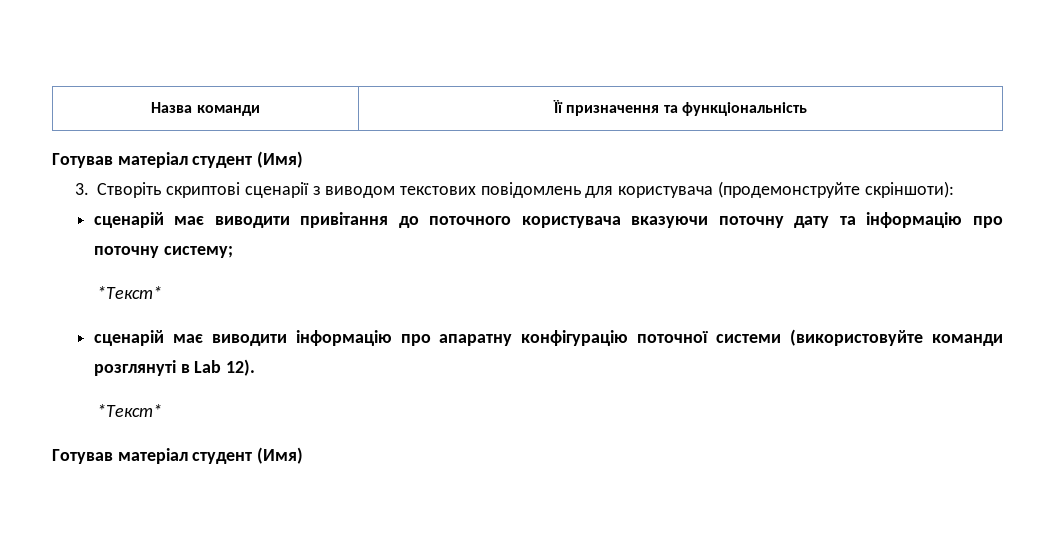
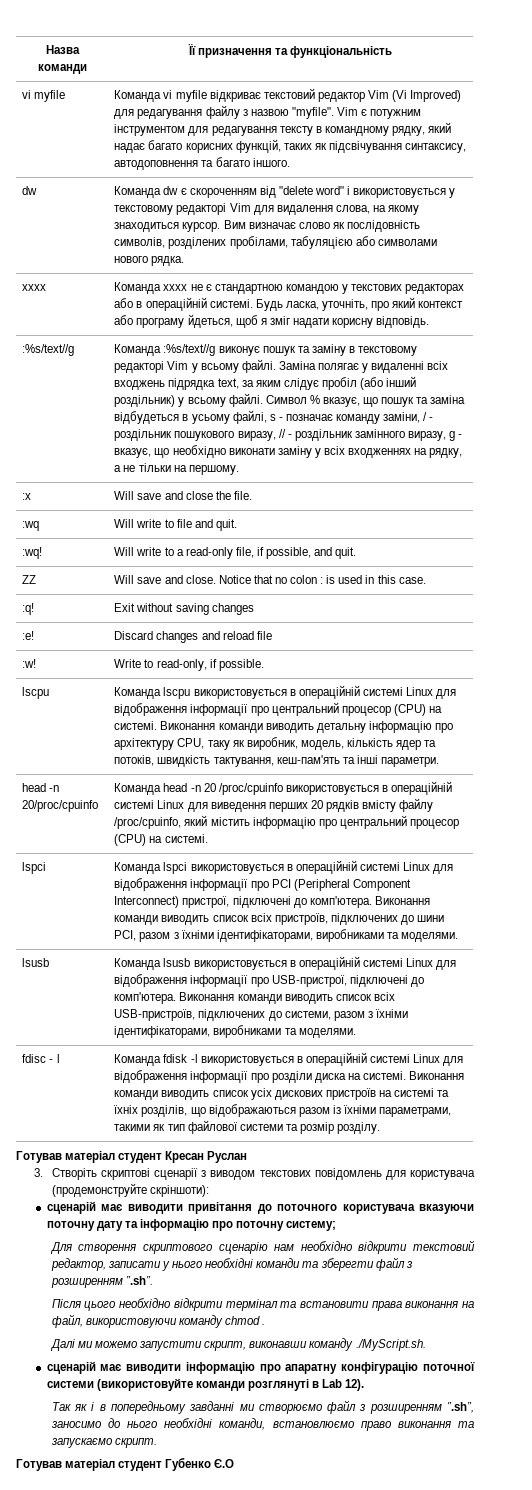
[52,151,304,168] // Готував матеріал студент (Имя) -> [22,90,66,102] [114,88,462,102] [114,105,422,119] [114,122,452,136] [114,139,467,153] [114,157,290,170] [22,186,38,195] [114,186,456,198] [114,203,420,215] [114,220,420,232] [114,236,437,249] [114,256,185,266] [22,284,47,291] [114,282,465,294] [114,297,464,311] [114,314,430,328] [22,344,75,356] [114,344,418,356] [114,359,449,373] [114,376,417,390] [114,393,466,407] [114,410,434,424] [114,429,463,441] [114,445,463,458] [114,463,239,475] [22,493,32,500] [114,491,252,500] [22,521,40,531] [114,519,237,531] [22,547,43,559] [114,547,357,559] [22,575,37,584] [114,575,426,584] [22,603,35,615] [114,603,254,615] [22,631,35,640] [114,631,272,643] [22,659,37,668] [114,659,264,671] [22,687,50,699] [114,685,457,699] [114,702,442,716] [114,721,453,733] [114,737,437,750] [114,755,439,767] [22,783,60,792] [22,800,99,812] [114,781,453,795] [114,798,434,812] [114,815,459,829] [114,834,208,846] [22,862,47,874] [114,860,454,874] [114,878,411,891] [114,896,430,908] [114,913,445,925] [114,929,459,942] [22,958,50,967] [114,956,457,970] [114,974,424,987] [114,992,395,1004] [114,1009,408,1021] [114,1025,356,1038] [22,1054,60,1063] [114,1052,464,1066] [114,1070,465,1083] [114,1088,450,1100] [113,1104,452,1117] [114,1120,381,1134] [16,1151,248,1163] // vi myfile | Команда vi myfile відкриває текстовий редактор Vim (Vi Improved) для редагування файлу з назвою "myfile". Vim є потужним інструментом для редагування тексту в командному рядку, який надає багато корисних функцій, таких як підсвічування синтаксису, автодоповнення та багато іншого. // dw | Команда dw є скороченням від "delete word" і використовується у текстовому редакторі Vim для видалення слова, на якому знаходиться курсор. Вим визначає слово як послідовність символів, розділених пробілами, табуляцією або символами нового рядка. // xxxx | Команда xxxx не є стандартною командою у текстових редакторах або в операційній системі. Будь ласка, уточніть, про який контекст або програму йдеться, щоб я зміг надати корисну відповідь. // :%s/text//g | Команда :%s/text//g виконує пошук та заміну в текстовому редакторі Vim у всьому файлі. Заміна полягає у видаленні всіх входжень підрядка text, за яким слідує пробіл (або інший роздільник) у всьому файлі. Символ % вказує, що пошук та заміна відбудеться в усьому файлі, s - позначає команду заміни, / - роздільник пошукового виразу, // - роздільник замінного виразу, g - вказує, що необхідно виконати заміну у всіх входженнях на рядку, а не тільки на першому. // :x | Will save and close the file. // :wq | Will write to file and quit. // :wq! | Will write to a read-only file, if possible, and quit. // ZZ | Will save and close. Notice that no colon : is used in this case. // :q! | Exit without saving changes // :e! | Discard changes and reload file // :w! | Write to read-only, if possible. // lscpu | Команда lscpu використовується в операційній системі Linux для відображення інформації про центральний процесор (CPU) на системі. Виконання команди виводить детальну інформацію про архітектуру CPU, таку як виробник, модель, кількість ядер та потоків, швидкість тактування, кеш-пам'ять та інші параметри. // head -n 20/proc/cpuinfo | Команда head -n 20 /proc/cpuinfo використовується в операційній системі Linux для виведення перших 20 рядків вмісту файлу /proc/cpuinfo, який містить інформацію про центральний процесор (CPU) на системі. // lspci | Команда lspci використовується в операційній системі Linux для відображення інформації про PCI (Peripheral Component Interconnect) пристрої, підключені до комп'ютера. Виконання команди виводить список всіх пристроїв, підключених до шини PCI, разом з їхніми ідентифікаторами, виробниками та моделями. // lsusb | Команда lsusb використовується в операційній системі Linux для відображення інформації про USB-пристрої, підключені до комп'ютера. Виконання команди виводить список всіх USB-пристроїв, підключених до системи, разом з їхніми ідентифікаторами, виробниками та моделями. // fdisc - l | Команда fdisk -l використовується в операційній системі Linux для відображення інформації про розділи диска на системі. Виконання команди виводить список усіх дискових пристроїв на системі та їхніх розділів, що відображаються разом із їхніми параметрами, такими як тип файлової системи та розмір розділу. // Готував матеріал студент Кресан Руслан
[97,286,163,299] *Текст* -> [49,1240,475,1254] [50,1257,413,1271] [50,1276,153,1288] [51,1298,474,1311] [51,1314,266,1328] [49,1338,426,1351] Для створення скриптового сценарію нам необхідно відкрити текстовий редактор, записати у нього необхідні команди та зберегти файл з розширенням ”.sh”. // Після цього необхідно відкрити термінал та встановити права виконання на файл, використовуючи команду chmod . // Далі ми можемо запустити скрипт, виконавши команду ./MyScript.sh.
[97,404,163,417] [52,447,304,464] *Текст* // Готував матеріал студент (Имя) -> [51,1400,474,1414] [50,1418,474,1431] [50,1438,157,1448] [16,1457,235,1471] Так як і в попередньому завданні ми створюємо файл з розширенням ”.sh”, заносимо до нього необхідні команди, встановлюємо право виконання та запускаємо скрипт. // Готував матеріал студент Губенко Є.О

